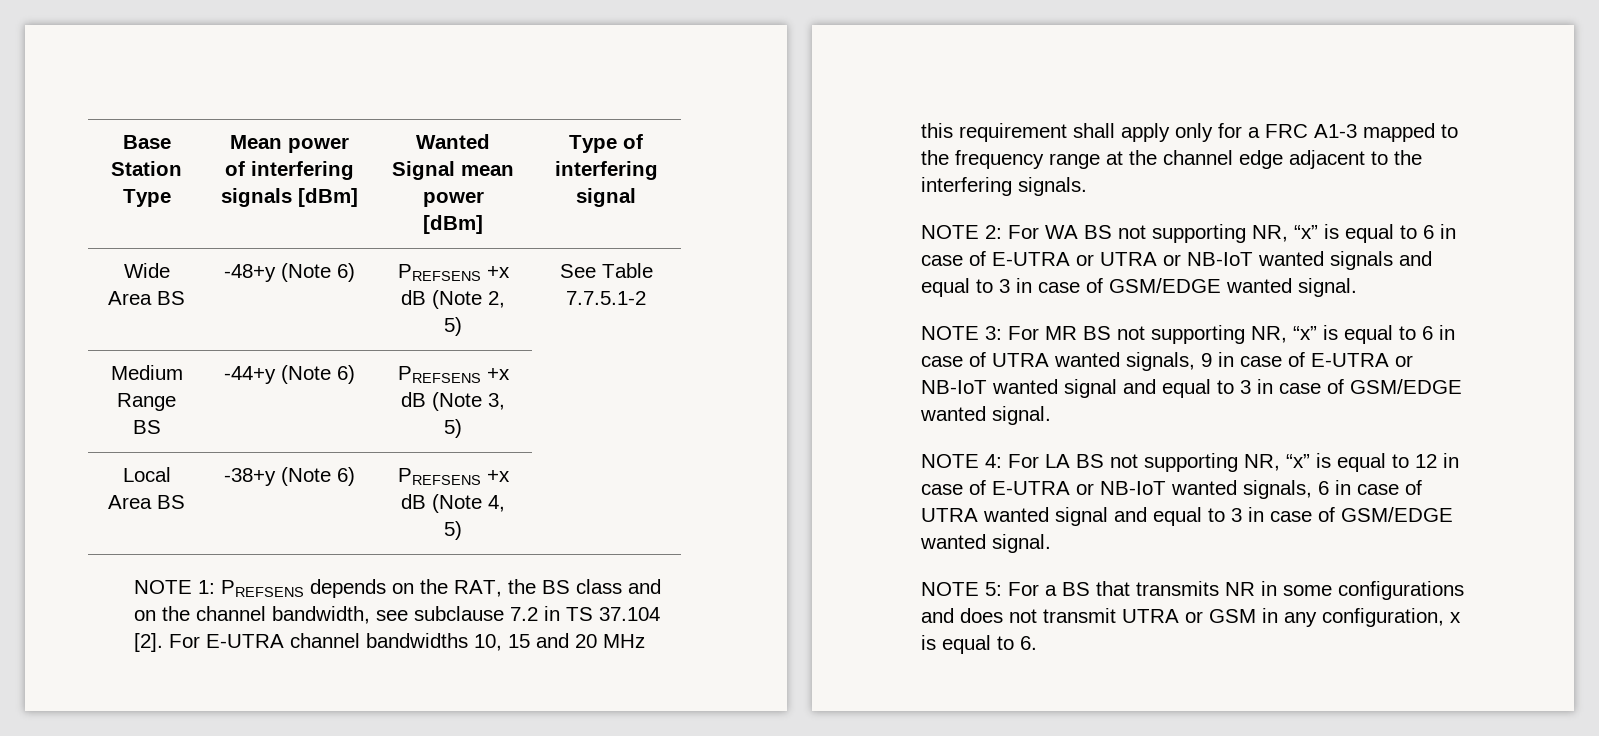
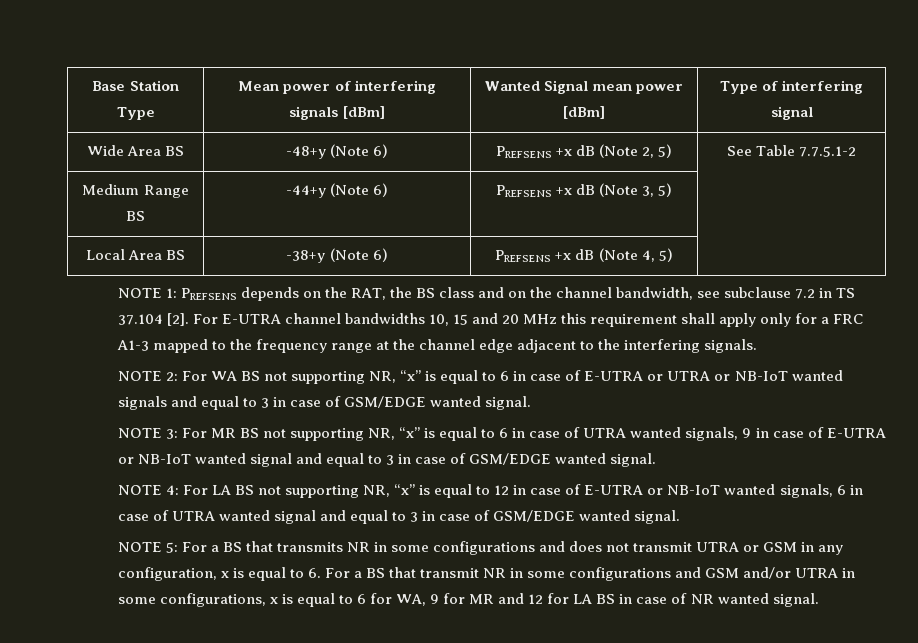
(1038, 643) none -> [324,567,856,581] [117,593,819,607] For a BS that transmit NR in some configurations and GSM and/or UTRA in some configurations, x is equal to 6 for WA, 9 for MR and 12 for LA BS in case of NR wanted signal.

